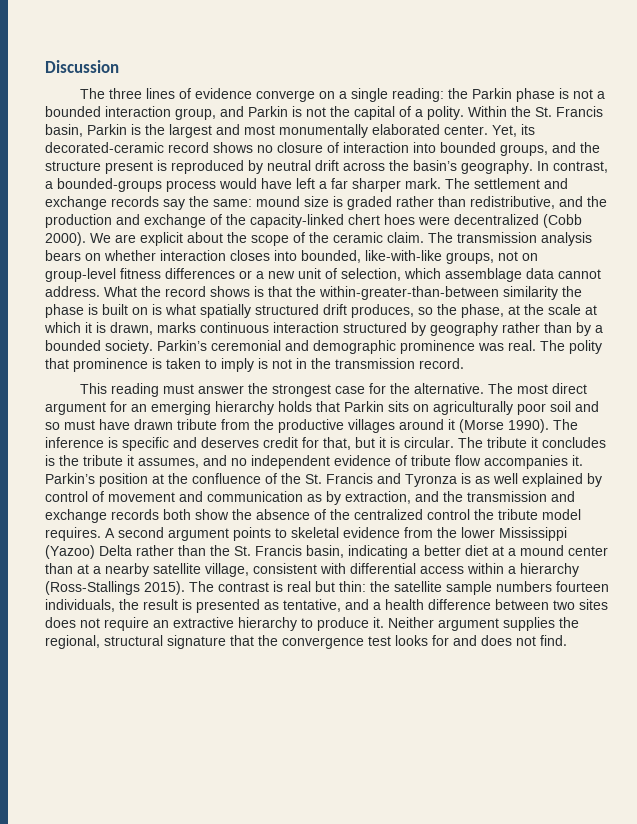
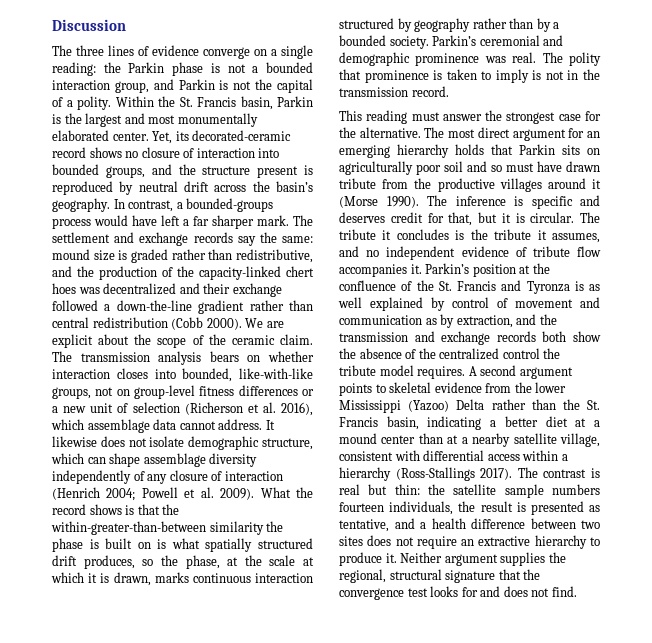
[116,214,206,228] and exchange -> (157, 273) none
[418,214,539,225] were decentralized -> [78,283,282,297] [52,300,313,314] [52,317,168,328] was decentralized and their exchange followed a down-the-line gradient rather than central redistribution
[341,268,401,281] selection, -> [132,402,313,416] selection (Richerson et al. 2016),
(100, 291) none -> [265,420,275,430] [52,436,313,450] [51,453,258,467] [52,470,283,484] [52,487,255,501] It likewise does not isolate demographic structure, which can shape assemblage diversity independently of any closure of interaction (Henrich 2004; Powell et al. 2009).
[144,581,185,595] 2015). -> [480,468,513,480] 2017).

